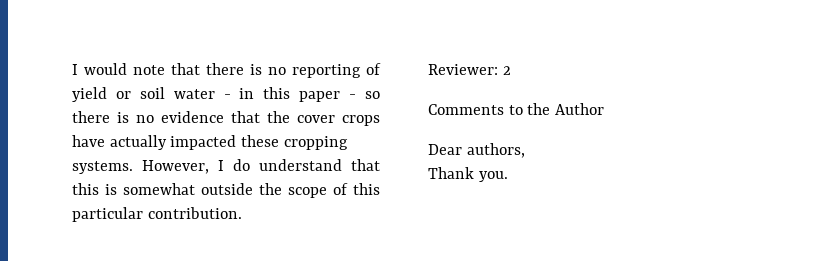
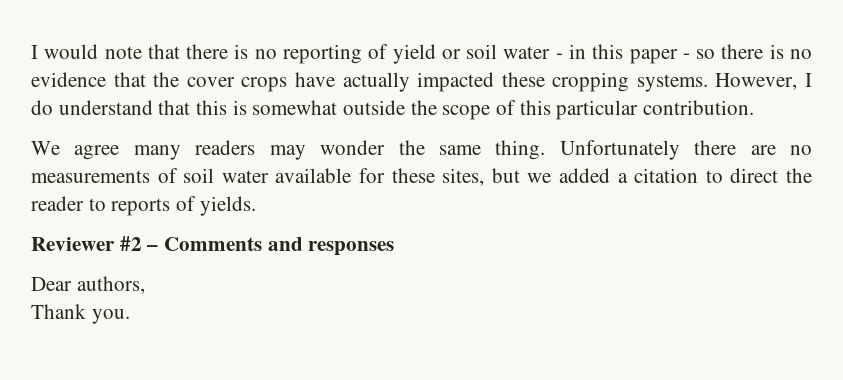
[428,64,511,75] [428,103,605,115] Reviewer: 2 // Comments to the Author -> [31,140,812,160] [31,168,813,186] [31,196,256,216] [31,236,395,256] We agree many readers may wonder the same thing. Unfortunately there are no measurements of soil water available for these sites, but we added a citation to direct the reader to reports of yields. // Reviewer #2 – Comments and responses

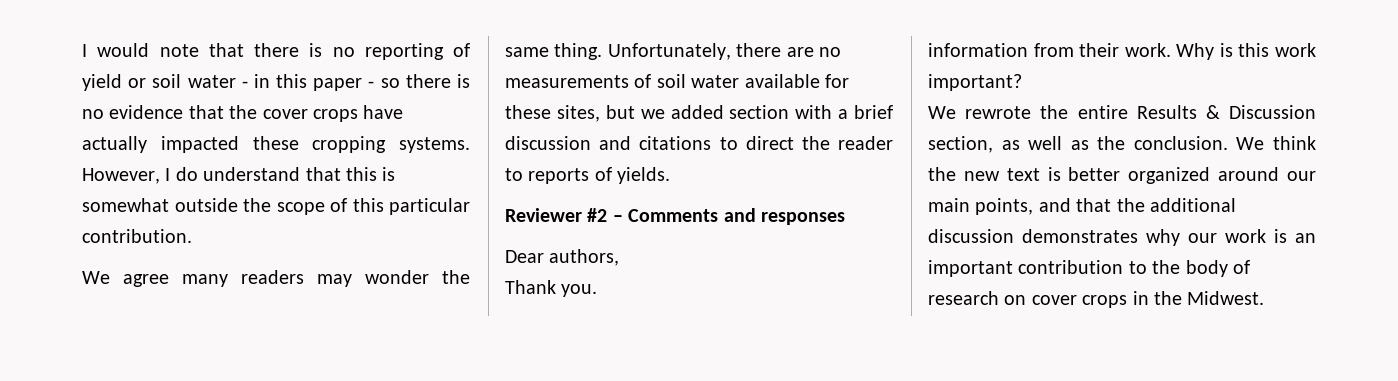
[559,140,680,160] Unfortunately -> [607,43,731,60] Unfortunately,
[617,168,699,183] a citation -> [729,105,893,119] [505,136,712,150] section with a brief discussion and citations
(130, 316) none -> [928,43,1316,60] [928,74,1022,91] [928,105,1316,119] [928,136,1316,153] [928,167,1316,184] [928,198,1236,215] [928,229,1316,246] [928,260,1250,277] [928,291,1265,308] // information from their work. Why is this work important? // We rewrote the entire Results & Discussion section, as well as the conclusion. We think the new text is better organized around our main points, and that the additional discussion demonstrates why our work is an important contribution to the body of research on cover crops in the Midwest.

